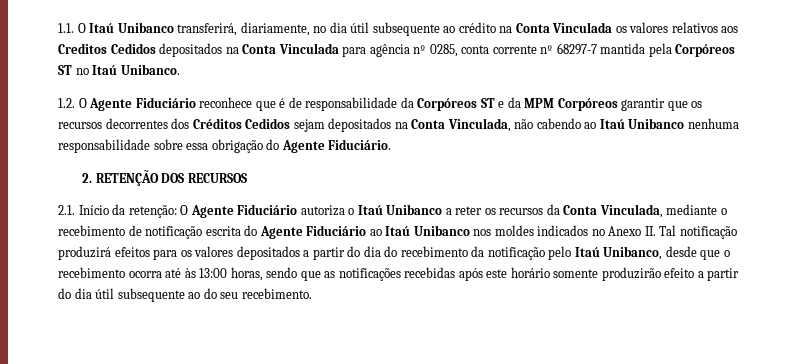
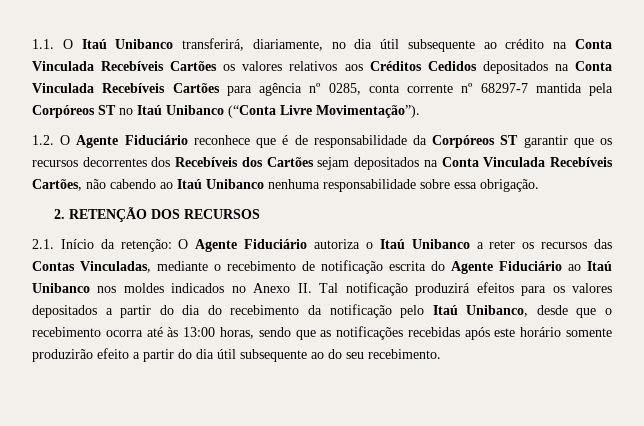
(613, 27) none -> [101,61,218,71] Recebíveis Cartões
[58,43,107,54] Creditos -> [369,61,422,71] Créditos
(339, 48) none -> [102,83,220,93] Recebíveis Cartões
[120,64,180,75] Unibanco. -> [166,105,420,118] Unibanco (“Conta Livre Movimentação”).
[498,97,618,111] e da MPM Corpóreos -> (519, 140) none
[192,118,291,129] Créditos Cedidos -> [175,157,314,167] Recebíveis dos Cartões
[447,118,511,132] Vinculada, -> [483,157,614,167] [32,179,82,191] Vinculada Recebíveis Cartões,
[211,139,392,153] obrigação do Agente Fiduciário. -> [480,179,539,192] obrigação.
[546,204,663,218] da Conta Vinculada, -> [594,239,613,249] [32,261,151,273] das Contas Vinculadas,

